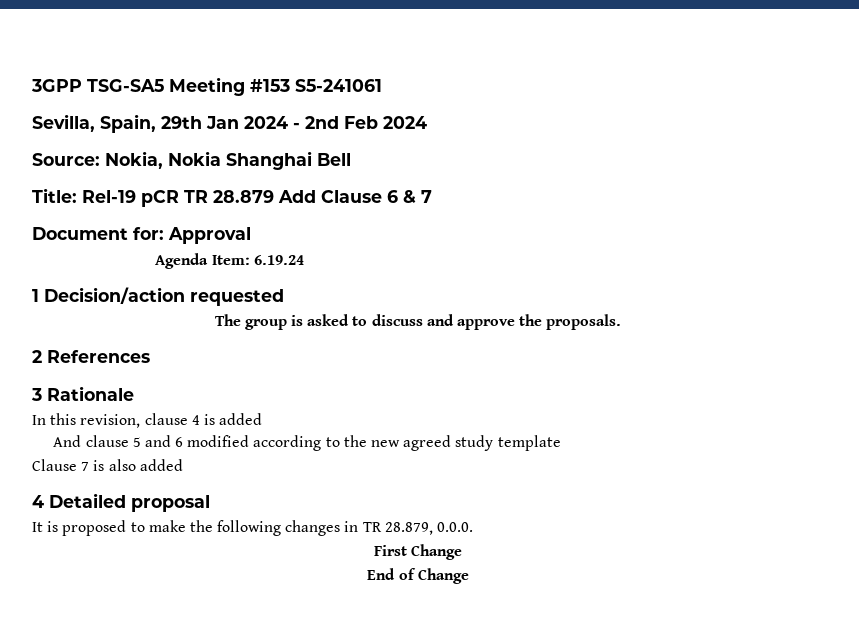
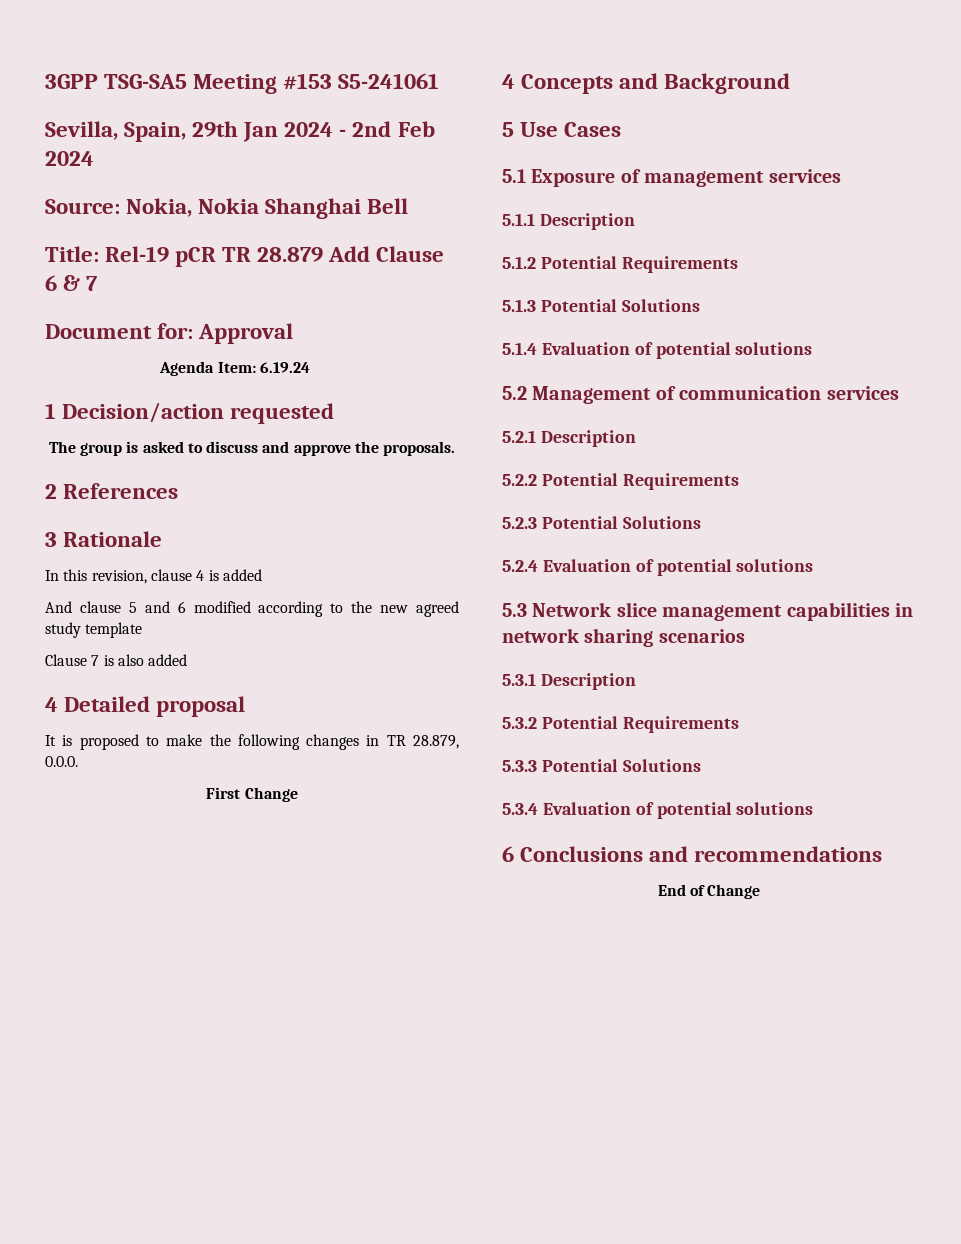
(463, 552) none -> [502,73,791,94] [502,122,622,137] [502,169,841,187] [502,213,635,230] [502,256,738,273] [502,299,700,312] [502,342,813,359] [502,386,899,404] [502,430,636,447] [502,473,739,490] [502,516,701,529] [502,559,814,576] [502,602,913,621] [502,628,745,647] [502,673,636,690] [502,716,739,733] [502,759,701,772] [502,802,814,819] [502,846,883,862] // 4 Concepts and Background // 5 Use Cases // 5.1 Exposure of management services // 5.1.1 Description // 5.1.2 Potential Requirements // 5.1.3 Potential Solutions // 5.1.4 Evaluation of potential solutions // 5.2 Management of communication services // 5.2.1 Description // 5.2.2 Potential Requirements // 5.2.3 Potential Solutions // 5.2.4 Evaluation of potential solutions // 5.3 Network slice management capabilities in network sharing scenarios // 5.3.1 Description // 5.3.2 Potential Requirements // 5.3.3 Potential Solutions // 5.3.4 Evaluation of potential solutions // 6 Conclusions and recommendations

